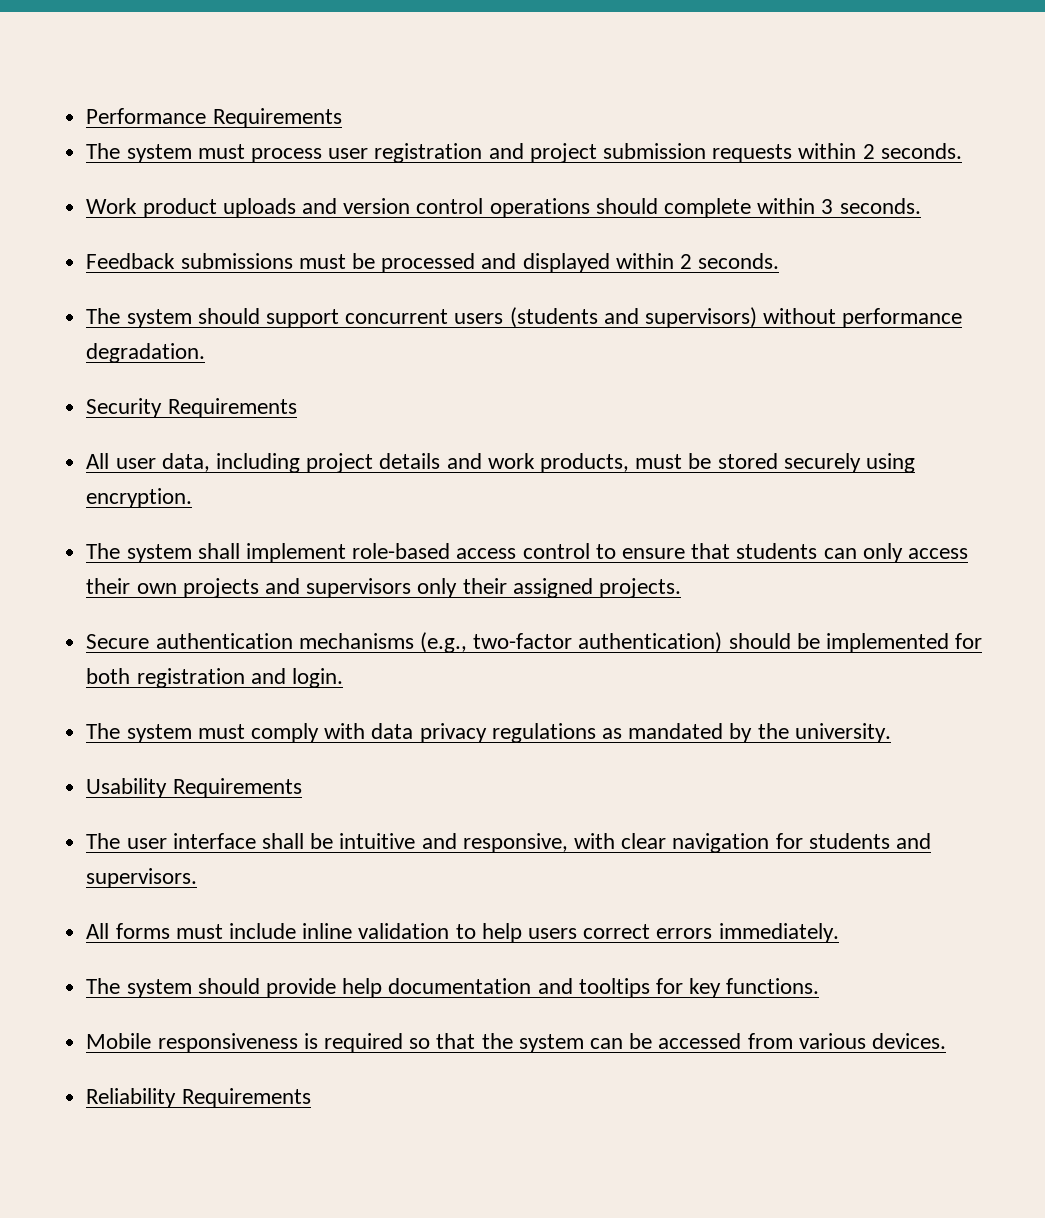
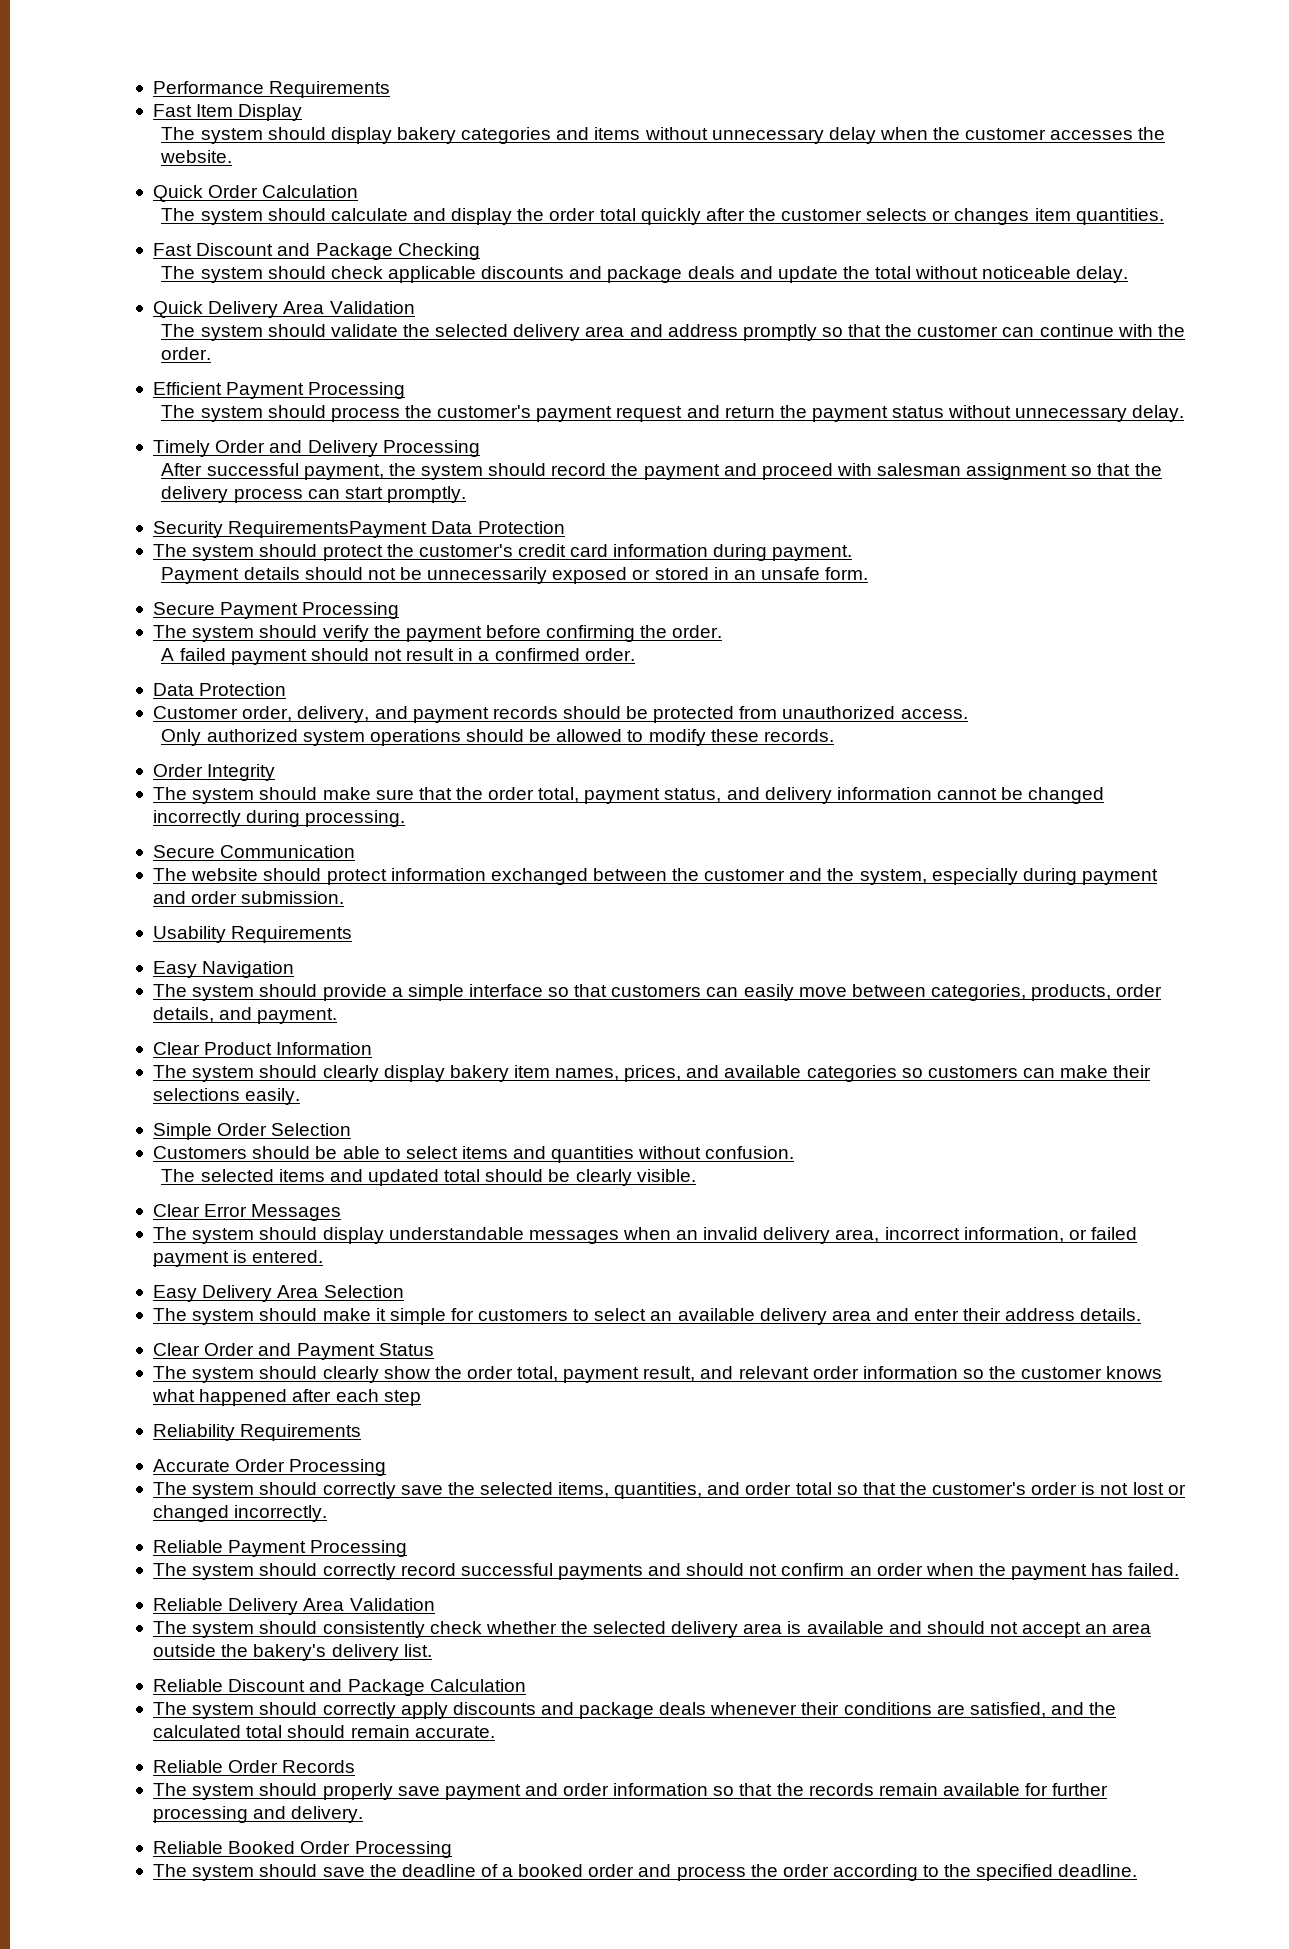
[86,143,962,163] [86,198,921,218] [86,253,780,273] [86,307,963,328] [86,343,206,363] [86,398,297,418] [86,453,916,473] [86,488,193,508] [86,543,969,563] [86,578,681,598] [86,632,983,653] [86,668,343,688] [86,723,891,743] [86,778,302,798] [86,833,932,853] [86,868,198,888] [86,923,839,943] [86,978,820,998] [86,1033,947,1053] [86,1088,311,1108] The system must process user registration and project submission requests within 2 seconds. // Work product uploads and version control operations should complete within 3 seconds. // Feedback submissions must be processed and displayed within 2 seconds. // The system should support concurrent users (students and supervisors) without performance degradation. // Security Requirements // All user data, including project details and work products, must be stored securely using encryption. // The system shall implement role-based access control to ensure that students can only access their own projects and supervisors only their assigned projects. // Secure authentication mechanisms (e.g., two-factor authentication) should be implemented for both registration and login. // The system must comply with data privacy regulations as mandated by the university. // Usability Requirements // The user interface shall be intuitive and responsive, with clear navigation for students and supervisors. // All forms must include inline validation to help users correct errors immediately. // The system should provide help documentation and tooltips for key functions. // Mobile responsiveness is required so that the system can be accessed from various devices. // Reliability Requirements -> [153,104,303,121] [161,127,1166,144] [160,150,233,163] [153,185,359,202] [161,208,1164,225] [153,243,480,260] [161,266,1129,283] [153,301,415,318] [161,324,1185,341] [161,347,212,360] [153,382,406,399] [161,405,1185,422] [153,440,480,457] [161,463,1162,480] [161,486,467,503] [153,521,565,538] [153,544,853,561] [161,567,869,584] [153,602,400,619] [153,625,723,642] [161,648,635,665] [153,683,287,696] [153,706,968,723] [161,729,834,746] [153,764,276,781] [153,787,1105,804] [153,810,406,827] [153,845,356,858] [153,868,1158,885] [153,891,345,904] [153,926,353,943] [153,961,295,978] [153,984,1163,1001] [153,1007,338,1024] [153,1042,373,1055] [153,1065,1152,1082] [153,1088,301,1105] [153,1123,352,1140] [153,1146,795,1163] [161,1169,696,1186] [153,1204,342,1221] [153,1227,1137,1244] [153,1250,324,1267] [153,1285,404,1302] [153,1308,1142,1325] [153,1343,434,1360] [153,1366,1163,1383] [152,1389,421,1406] [153,1424,362,1441] [153,1459,387,1476] [153,1482,1186,1499] [153,1505,328,1522] [153,1540,408,1557] [153,1563,1180,1580] [153,1598,435,1615] [153,1621,1152,1638] [153,1644,432,1661] [153,1679,526,1696] [153,1702,1117,1719] [153,1725,495,1738] [153,1760,356,1773] [153,1783,1109,1800] [153,1806,364,1823] [153,1841,452,1858] [153,1864,1138,1881] Fast Item Display // The system should display bakery categories and items without unnecessary delay when the customer accesses the website. // Quick Order Calculation // The system should calculate and display the order total quickly after the customer selects or changes item quantities. // Fast Discount and Package Checking // The system should check applicable discounts and package deals and update the total without noticeable delay. // Quick Delivery Area Validation // The system should validate the selected delivery area and address promptly so that the customer can continue with the order. // Efficient Payment Processing // The system should process the customer's payment request and return the payment status without unnecessary delay. // Timely Order and Delivery Processing // After successful payment, the system should record the payment and proceed with salesman assignment so that the delivery process can start promptly. // Security RequirementsPayment Data Protection // The system should protect the customer's credit card information during payment. // Payment details should not be unnecessarily exposed or stored in an unsafe form. // Secure Payment Processing // The system should verify the payment before confirming the order. // A failed payment should not result in a confirmed order. // Data Protection // Customer order, delivery, and payment records should be protected from unauthorized access. // Only authorized system operations should be allowed to modify these records. // Order Integrity // The system should make sure that the order total, payment status, and delivery information cannot be changed incorrectly during processing. // Secure Communication // The website should protect information exchanged between the customer and the system, especially during payment and order submission. // Usability Requirements // Easy Navigation // The system should provide a simple interface so that customers can easily move between categories, products, order details, and payment. // Clear Product Information // The system should clearly display bakery item names, prices, and available categories so customers can make their selections easily. // Simple Order Selection // Customers should be able to select items and quantities without confusion. // The selected items and updated total should be clearly visible. // Clear Error Messages // The system should display understandable messages when an invalid delivery area, incorrect information, or failed payment is entered. // Easy Delivery Area Selection // The system should make it simple for customers to select an available delivery area and enter their address details. // Clear Order and Payment Status // The system should clearly show the order total, payment result, and relevant order information so the customer knows what happened after each step // Reliability Requirements // Accurate Order Processing // The system should correctly save the selected items, quantities, and order total so that the customer's order is not lost or changed incorrectly. // Reliable Payment Processing // The system should correctly record successful payments and should not confirm an order when the payment has failed. // Reliable Delivery Area Validation // The system should consistently check whether the selected delivery area is available and should not accept an area outside the bakery's delivery list. // Reliable Discount and Package Calculation // The system should correctly apply discounts and package deals whenever their conditions are satisfied, and the calculated total should remain accurate. // Reliable Order Records // The system should properly save payment and order information so that the records remain available for further processing and delivery. // Reliable Booked Order Processing // The system should save the deadline of a booked order and process the order according to the specified deadline.

